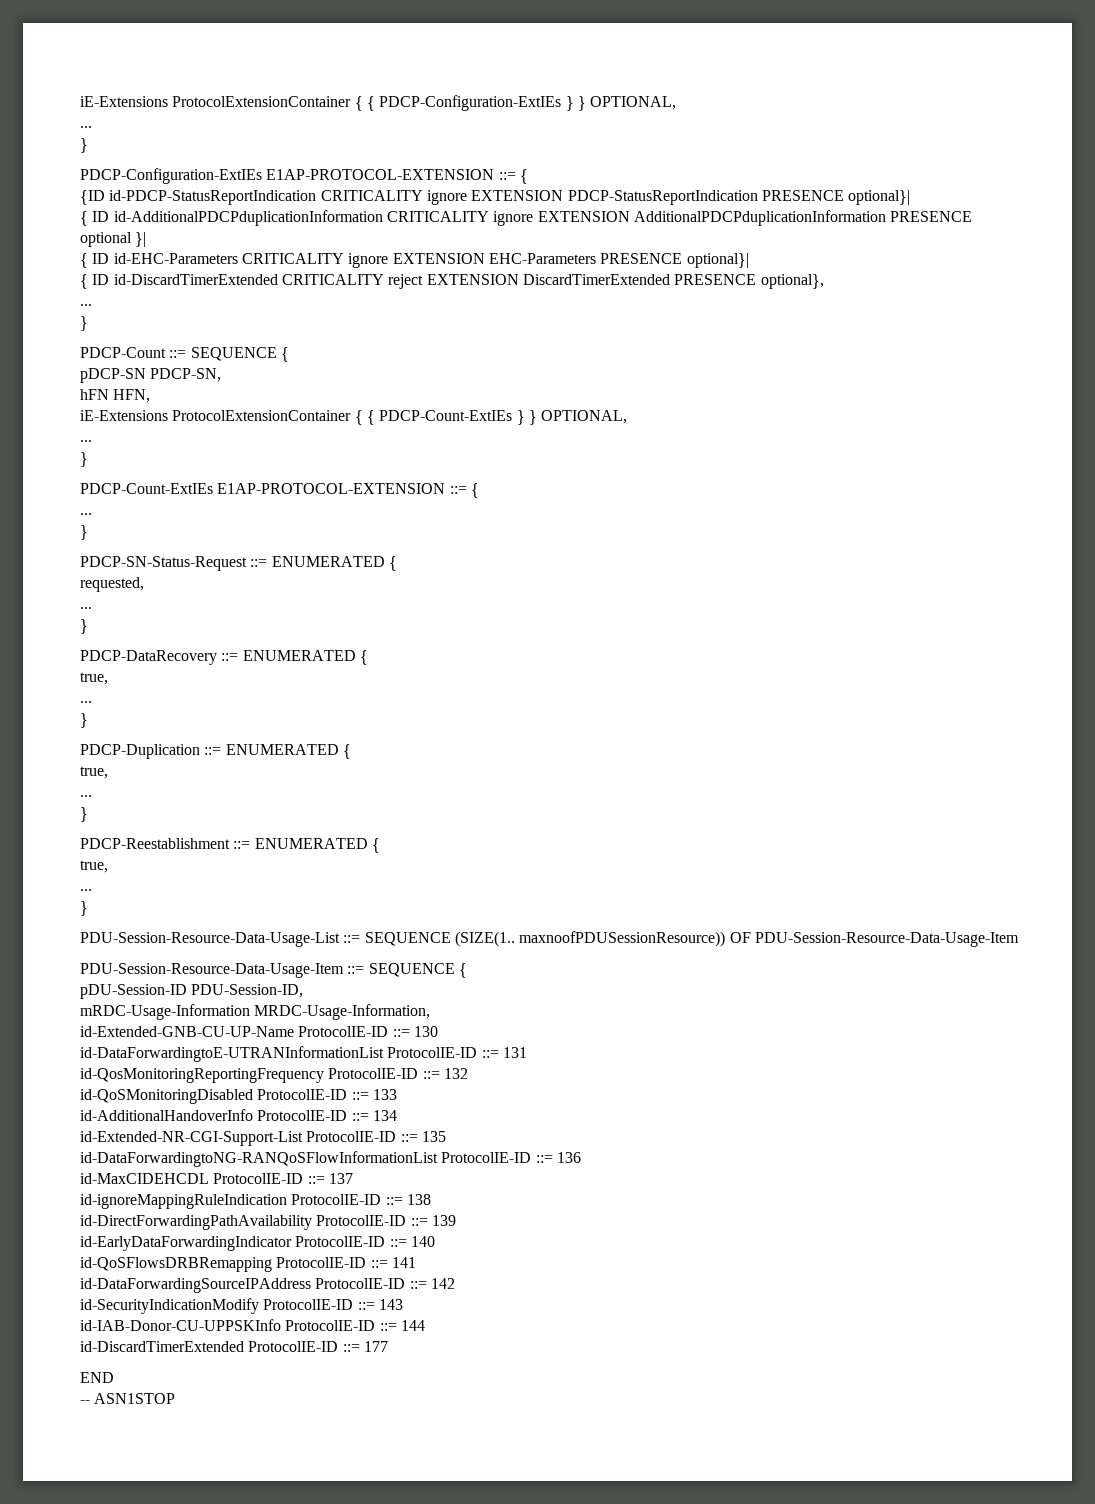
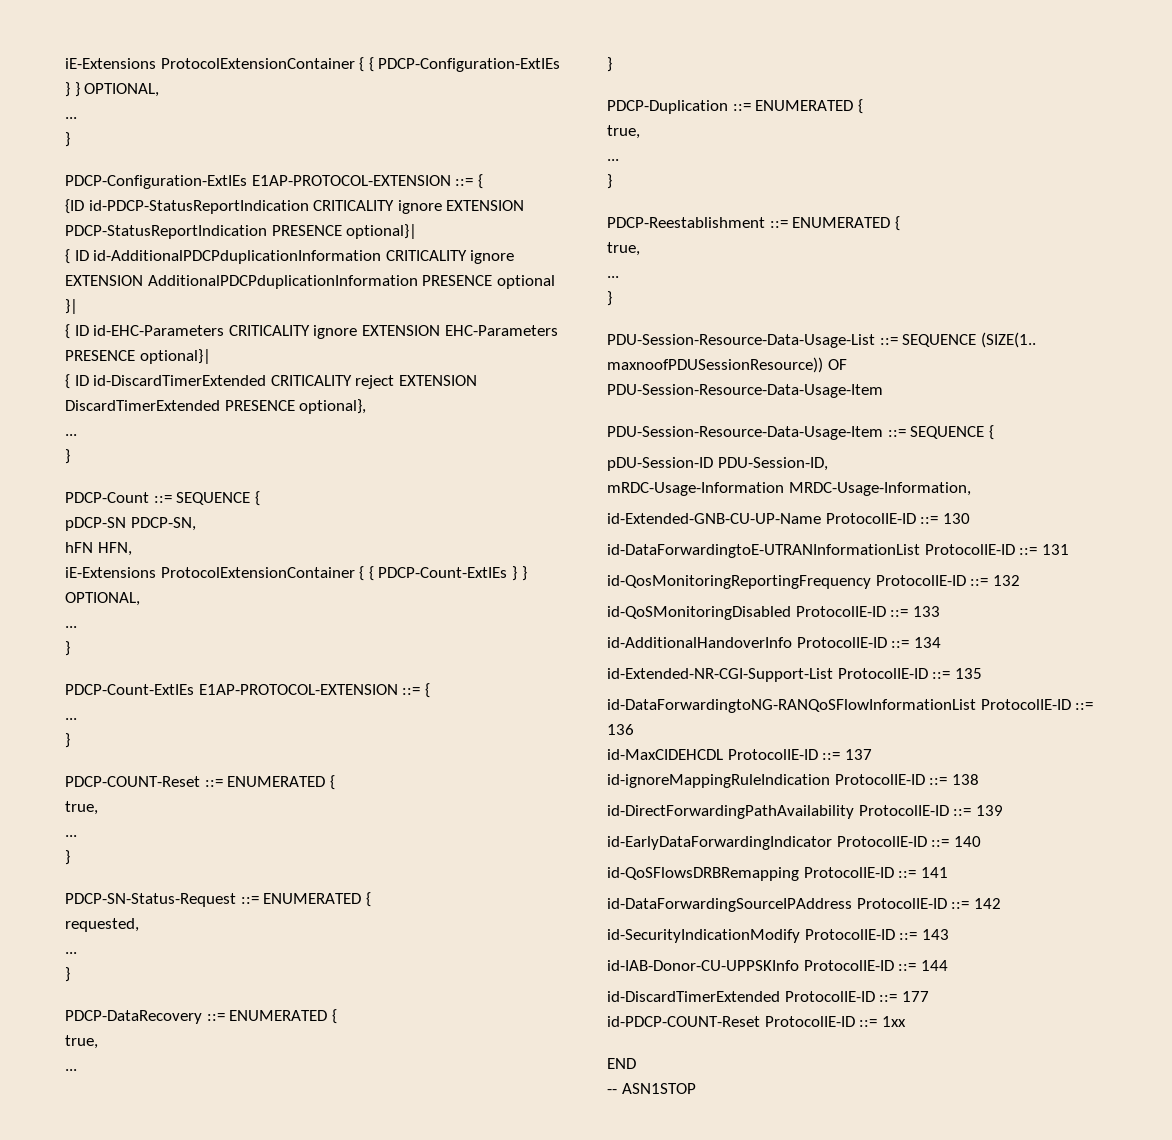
(88, 532) none -> [65,775,335,790] [65,801,98,815] [65,835,77,837] [65,850,70,865] // PDCP-COUNT-Reset ::= ENUMERATED { // true, // ... // }
(388, 1346) none -> [607,1016,906,1027] // id-PDCP-COUNT-Reset ProtocolIE-ID ::= 1xx

